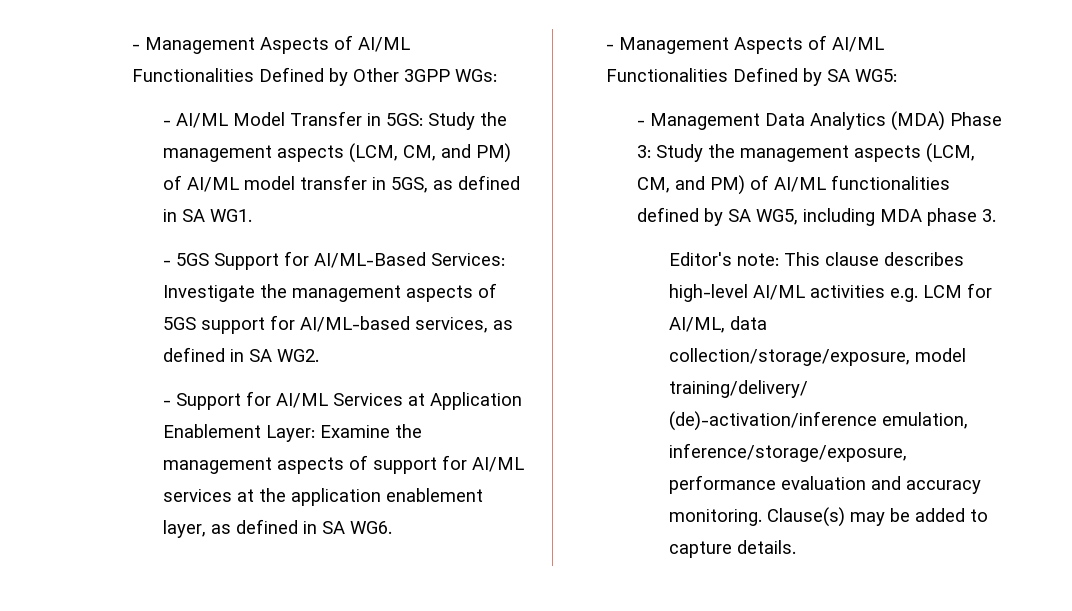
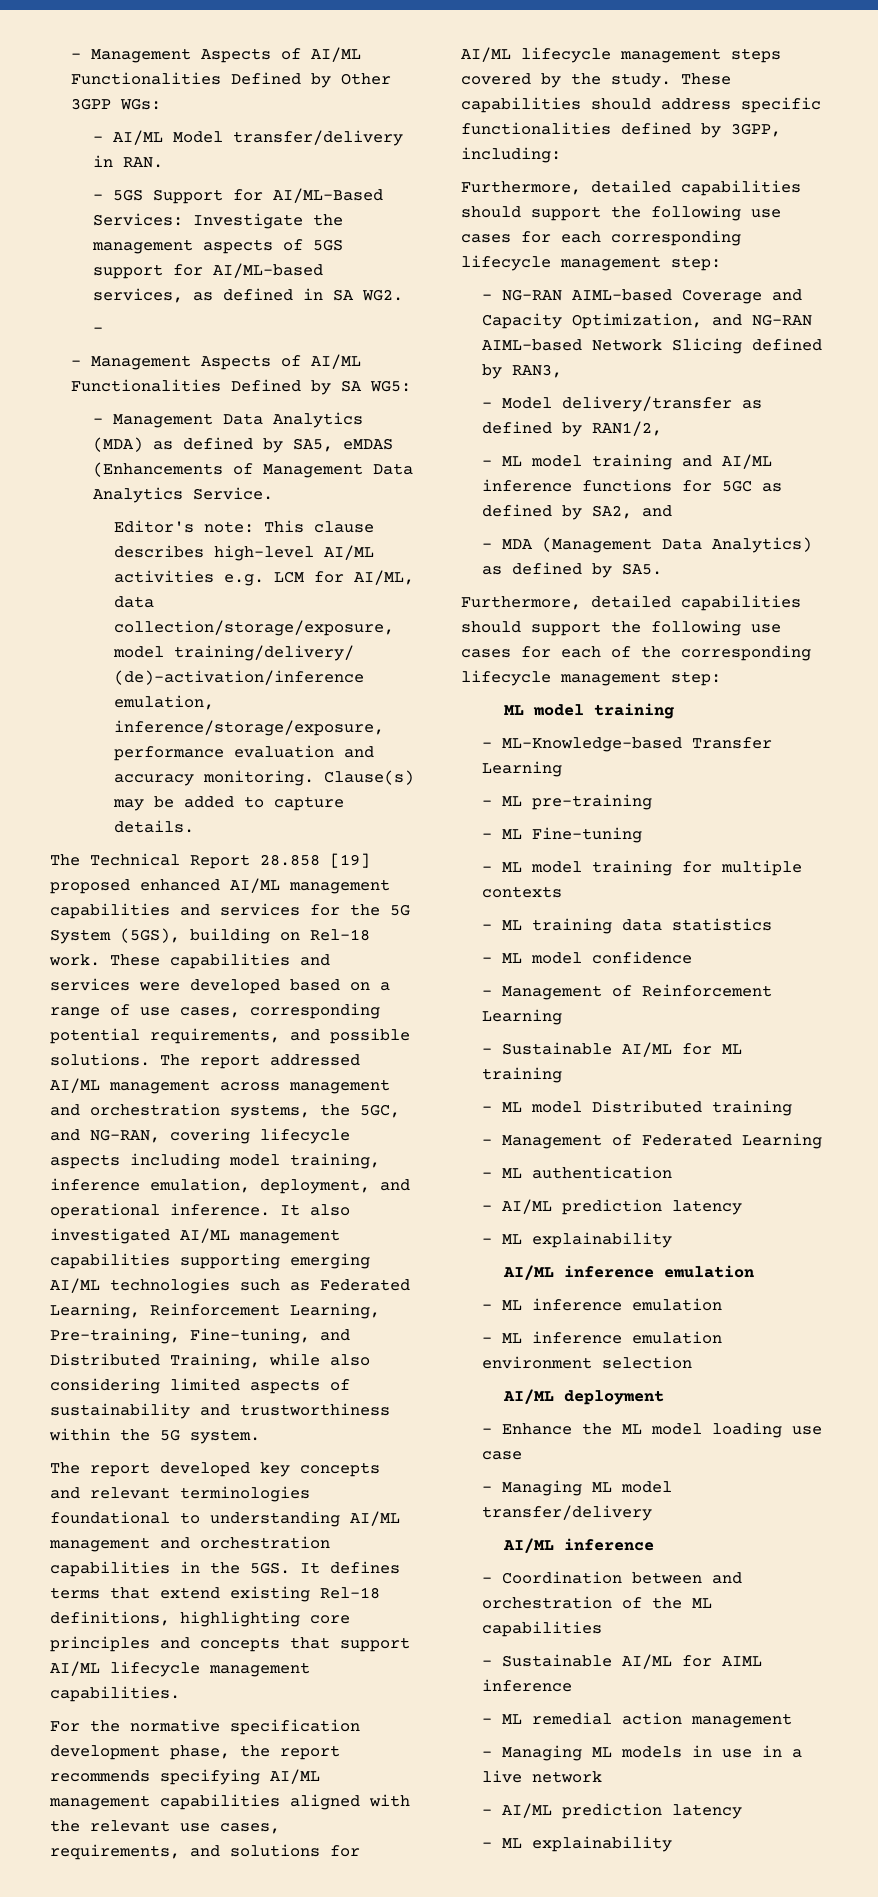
[290,111,508,130] [163,143,512,163] [163,175,521,193] [163,209,253,222] Transfer in 5GS: Study the management aspects (LCM, CM, and PM) of AI/ML model transfer in 5GS, as defined in SA WG1. -> [232,130,403,146] [92,155,163,168] transfer/delivery in RAN.
[176,391,523,410] [163,424,423,442] [163,455,525,474] [163,488,484,506] [163,519,393,538] Support for AI/ML Services at Application Enablement Layer: Examine the management aspects of support for AI/ML services at the application enablement layer, as defined in SA WG6. -> (103, 330) none
[950,112,1003,126] [637,143,976,163] [637,175,951,195] [637,207,997,226] Phase 3: Study the management aspects (LCM, CM, and PM) of AI/ML functionalities defined by SA WG5, including MDA phase 3. -> [152,437,393,453] [92,462,413,478] [92,487,273,503] as defined by SA5, eMDAS (Enhancements of Management Data Analytics Service.
(797, 547) none -> [50,853,370,869] [50,878,390,894] [50,903,410,919] [50,928,370,944] [49,953,330,969] [50,978,390,994] [50,1003,380,1019] [50,1028,410,1044] [50,1053,360,1069] [50,1078,390,1094] [50,1103,400,1119] [50,1128,350,1144] [50,1153,380,1169] [50,1178,410,1194] [50,1203,350,1219] [50,1228,340,1244] [50,1253,370,1269] [50,1278,410,1294] [50,1303,380,1319] [50,1328,350,1344] [50,1353,370,1369] [50,1378,350,1394] [50,1403,390,1419] [49,1428,260,1444] [50,1462,380,1477] [50,1486,310,1502] [50,1511,400,1527] [49,1536,330,1552] [50,1561,400,1577] [50,1586,380,1602] [50,1611,350,1627] [50,1636,410,1652] [50,1661,310,1677] [50,1686,180,1702] [50,1719,360,1735] [50,1745,340,1760] [50,1769,320,1785] [49,1794,410,1810] [50,1820,280,1834] [50,1844,360,1860] [461,47,781,63] [461,73,731,88] [461,97,821,113] [461,122,781,138] [461,147,561,163] [461,180,801,196] [461,205,781,221] [461,230,741,246] [461,255,721,271] [482,289,803,304] [482,313,813,329] [482,338,823,354] [482,364,563,379] [482,396,763,412] [482,421,663,437] [482,454,773,470] [482,479,783,492] [482,504,673,520] [482,537,813,553] [482,562,663,578] [461,595,801,611] [461,620,781,636] [461,645,811,661] [461,670,721,686] [503,703,674,719] [482,737,773,752] [482,761,563,777] [482,794,653,810] [482,827,643,843] [482,860,803,876] [482,886,563,898] [482,918,773,934] [482,951,693,964] [482,984,773,1000] [482,1009,563,1025] [482,1042,743,1057] [482,1067,563,1083] [482,1100,793,1116] [482,1133,823,1149] [482,1166,673,1179] [482,1199,743,1215] [482,1232,673,1248] [502,1265,754,1280] [482,1298,723,1311] [482,1331,723,1344] [482,1356,693,1369] [502,1389,664,1405] [482,1422,823,1438] [482,1451,523,1460] [482,1480,673,1496] [482,1505,653,1521] [502,1538,654,1553] [482,1571,743,1584] [482,1596,713,1609] [482,1621,603,1637] [482,1654,763,1669] [482,1679,573,1692] [482,1712,793,1728] [482,1745,803,1761] [482,1770,603,1783] [482,1803,743,1819] [482,1836,673,1852] // The Technical Report 28.858 [19] proposed enhanced AI/ML management capabilities and services for the 5G System (5GS), building on Rel-18 work. These capabilities and services were developed based on a range of use cases, corresponding potential requirements, and possible solutions. The report addressed AI/ML management across management and orchestration systems, the 5GC, and NG-RAN, covering lifecycle aspects including model training, inference emulation, deployment, and operational inference. It also investigated AI/ML management capabilities supporting emerging AI/ML technologies such as Federated Learning, Reinforcement Learning, Pre-training, Fine-tuning, and Distributed Training, while also considering limited aspects of sustainability and trustworthiness within the 5G system. // The report developed key concepts and relevant terminologies foundational to understanding AI/ML management and orchestration capabilities in the 5GS. It defines terms that extend existing Rel-18 definitions, highlighting core principles and concepts that support AI/ML lifecycle management capabilities. // For the normative specification development phase, the report recommends specifying AI/ML management capabilities aligned with the relevant use cases, requirements, and solutions for AI/ML lifecycle management steps covered by the study. These capabilities should address specific functionalities defined by 3GPP, including: // Furthermore, detailed capabilities should support the following use cases for each corresponding lifecycle management step: // - NG-RAN AIML-based Coverage and Capacity Optimization, and NG-RAN AIML-based Network Slicing defined by RAN3, // - Model delivery/transfer as defined by RAN1/2, // - ML model training and AI/ML inference functions for 5GC as defined by SA2, and // - MDA (Management Data Analytics) as defined by SA5. // Furthermore, detailed capabilities should support the following use cases for each of the corresponding lifecycle management step: // ML model training // - ML-Knowledge-based Transfer Learning // - ML pre-training // - ML Fine-tuning // - ML model training for multiple contexts // - ML training data statistics // - ML model confidence // - Management of Reinforcement Learning // - Sustainable AI/ML for ML training // - ML model Distributed training // - Management of Federated Learning // - ML authentication // - AI/ML prediction latency // - ML explainability // AI/ML inference emulation // - ML inference emulation // - ML inference emulation environment selection // AI/ML deployment // - Enhance the ML model loading use case // - Managing ML model transfer/delivery // AI/ML inference // - Coordination between and orchestration of the ML capabilities // - Sustainable AI/ML for AIML inference // - ML remedial action management // - Managing ML models in use in a live network // - AI/ML prediction latency // - ML explainability

